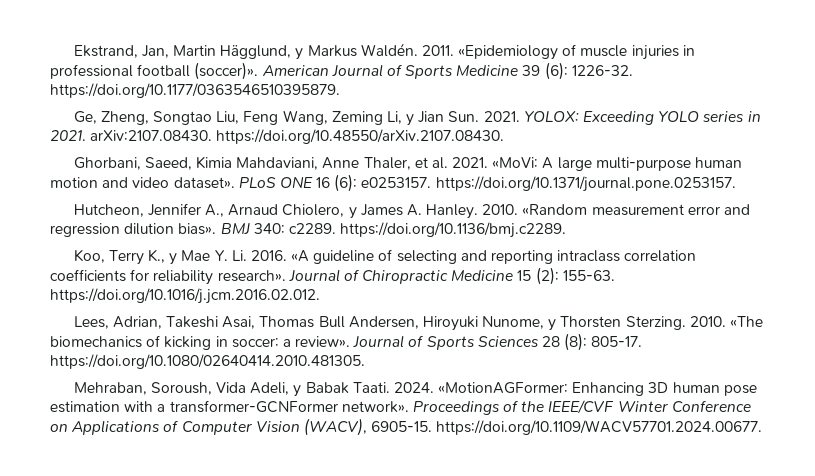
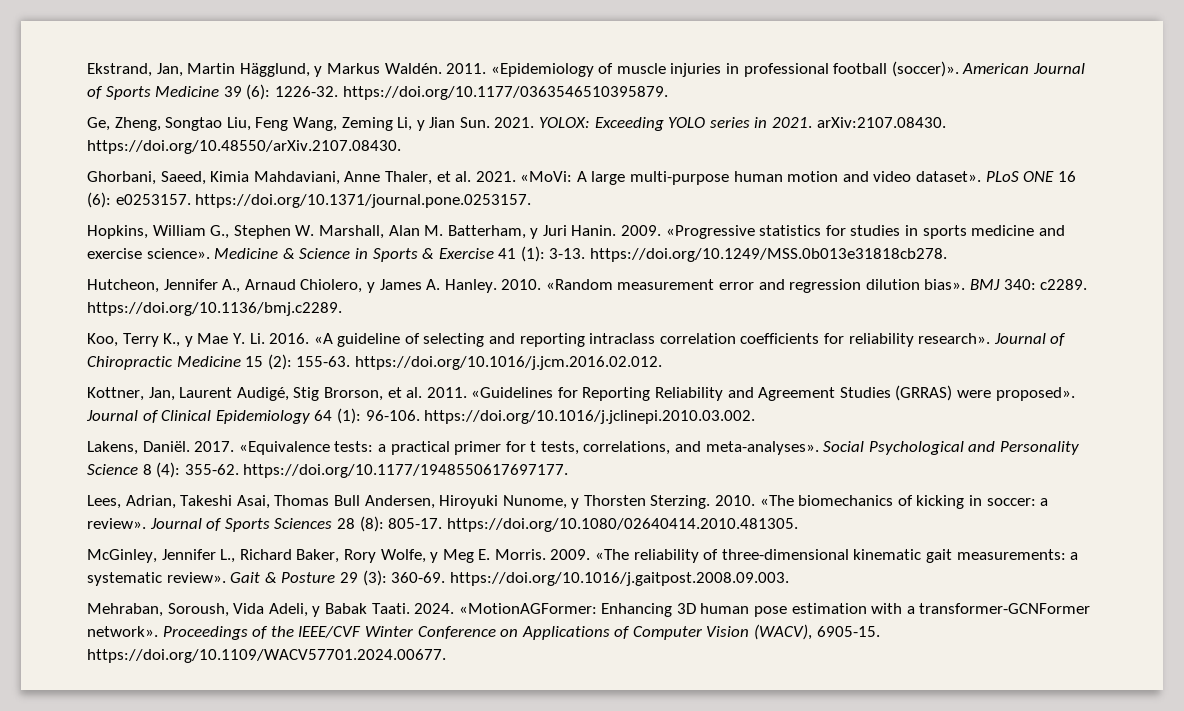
(736, 184) none -> [87,225,1065,239] [87,246,948,262] // Hopkins, William G., Stephen W. Marshall, Alan M. Batterham, y Juri Hanin. 2009. «Progressive statistics for studies in sports medicine and exercise science». Medicine & Science in Sports & Exercise 41 (1): 3-13. https://doi.org/10.1249/MSS.0b013e31818cb278.
(320, 296) none -> [87,385,1075,401] [86,408,756,424] [87,441,1080,455] [87,462,569,478] // Kottner, Jan, Laurent Audigé, Stig Brorson, et al. 2011. «Guidelines for Reporting Reliability and Agreement Studies (GRRAS) were proposed». Journal of Clinical Epidemiology 64 (1): 96-106. https://doi.org/10.1016/j.jclinepi.2010.03.002. // Lakens, Daniël. 2017. «Equivalence tests: a practical primer for t tests, correlations, and meta-analyses». Social Psychological and Personality Science 8 (4): 355-62. https://doi.org/10.1177/1948550617697177.
(365, 361) none -> [87,549,1079,563] [87,570,789,586] // McGinley, Jennifer L., Richard Baker, Rory Wolfe, y Meg E. Morris. 2009. «The reliability of three-dimensional kinematic gait measurements: a systematic review». Gait & Posture 29 (3): 360-69. https://doi.org/10.1016/j.gaitpost.2008.09.003.

